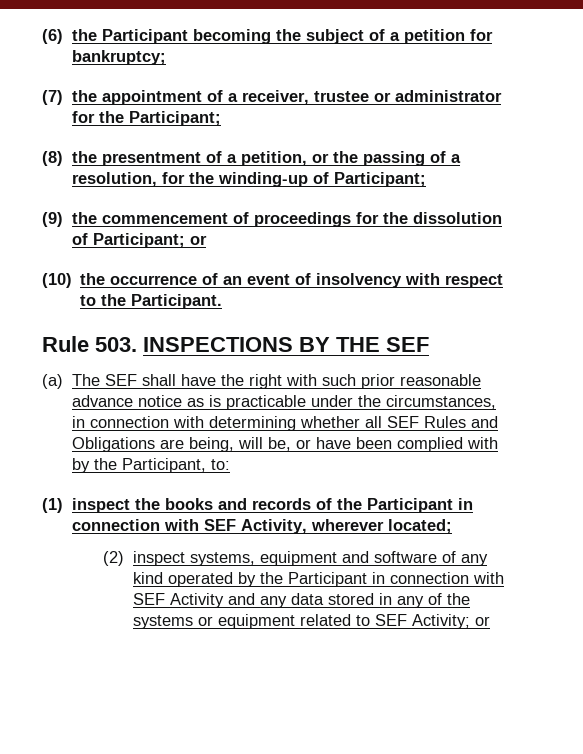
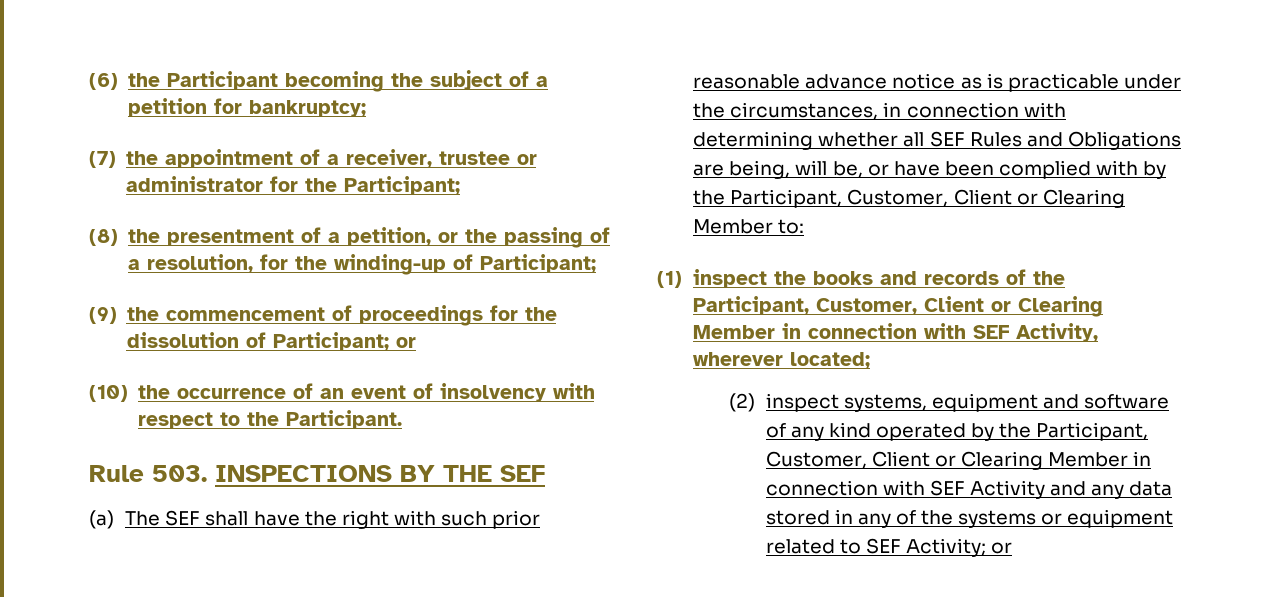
(207, 465) none -> [847,189,1125,208] [693,219,774,234] Customer, Client or Clearing Member
[367,498,454,513] Participant -> [693,296,1104,317] [693,325,776,339] Participant, Customer, Client or Clearing Member
[288,572,368,587] Participant -> [1036,422,1149,441] [765,451,1129,470] Participant, Customer, Client or Clearing Member

